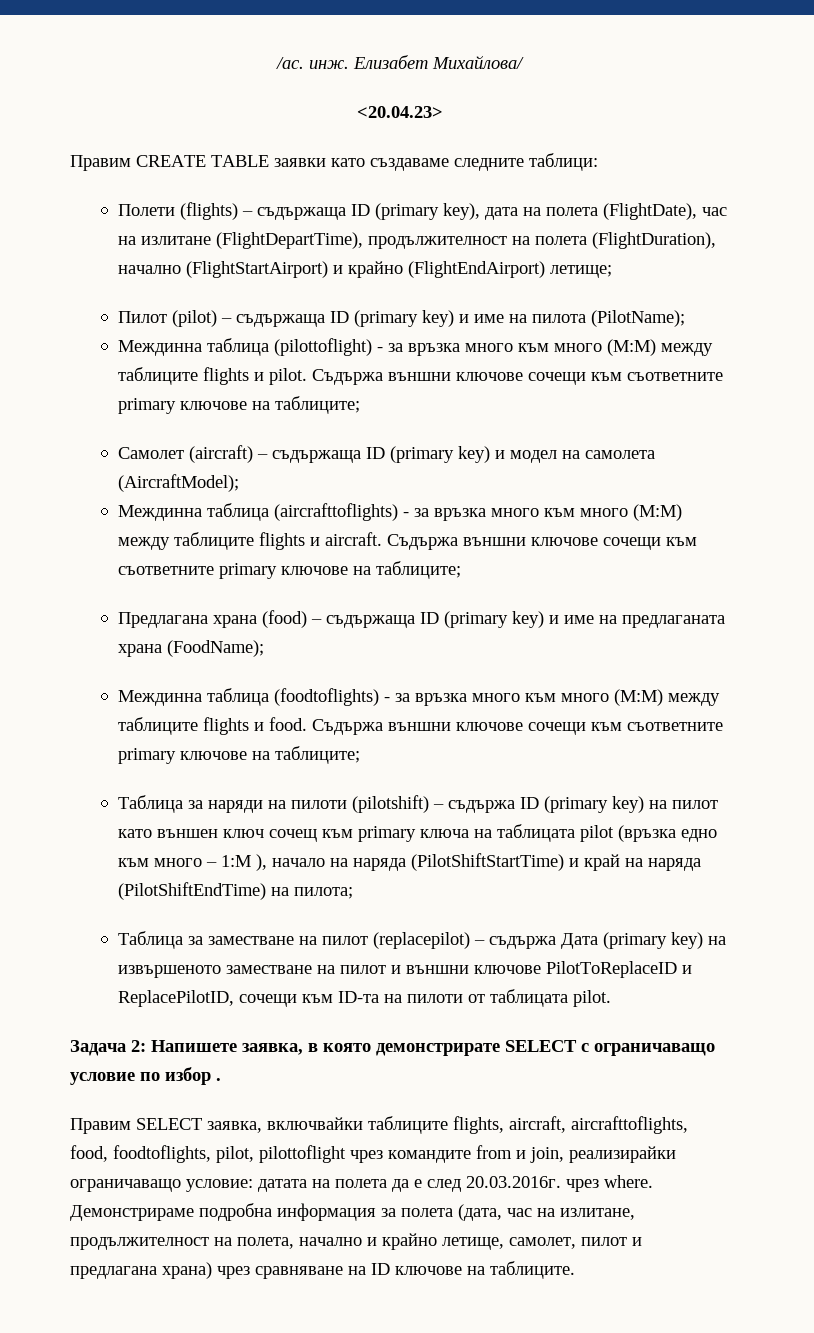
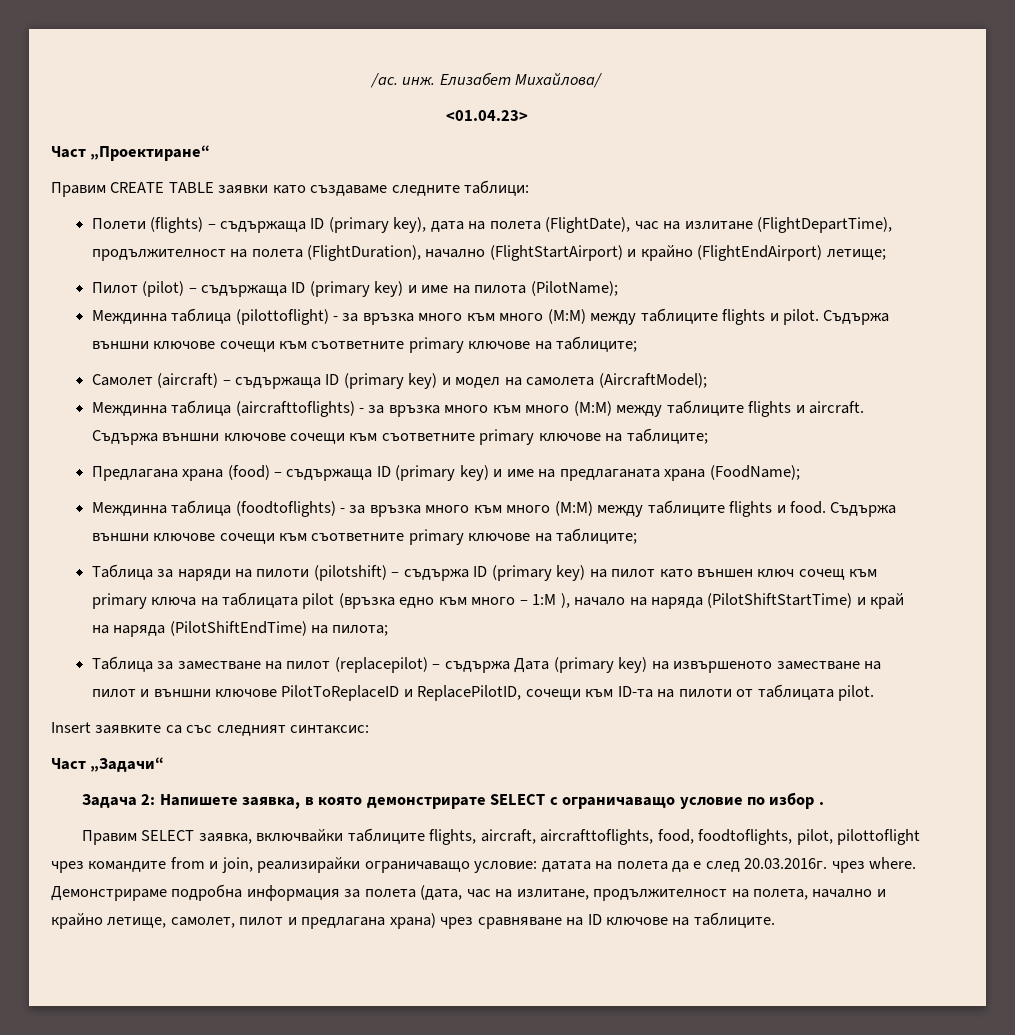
[356,106,443,118] <20.04.23> -> [445,110,528,121] [51,145,211,161] <01.04.23> // Част „Проектиране“
(611, 998) none -> [51,722,370,736] [51,757,165,772] // Insert заявките са със следният синтаксис: // Част „Задачи“

